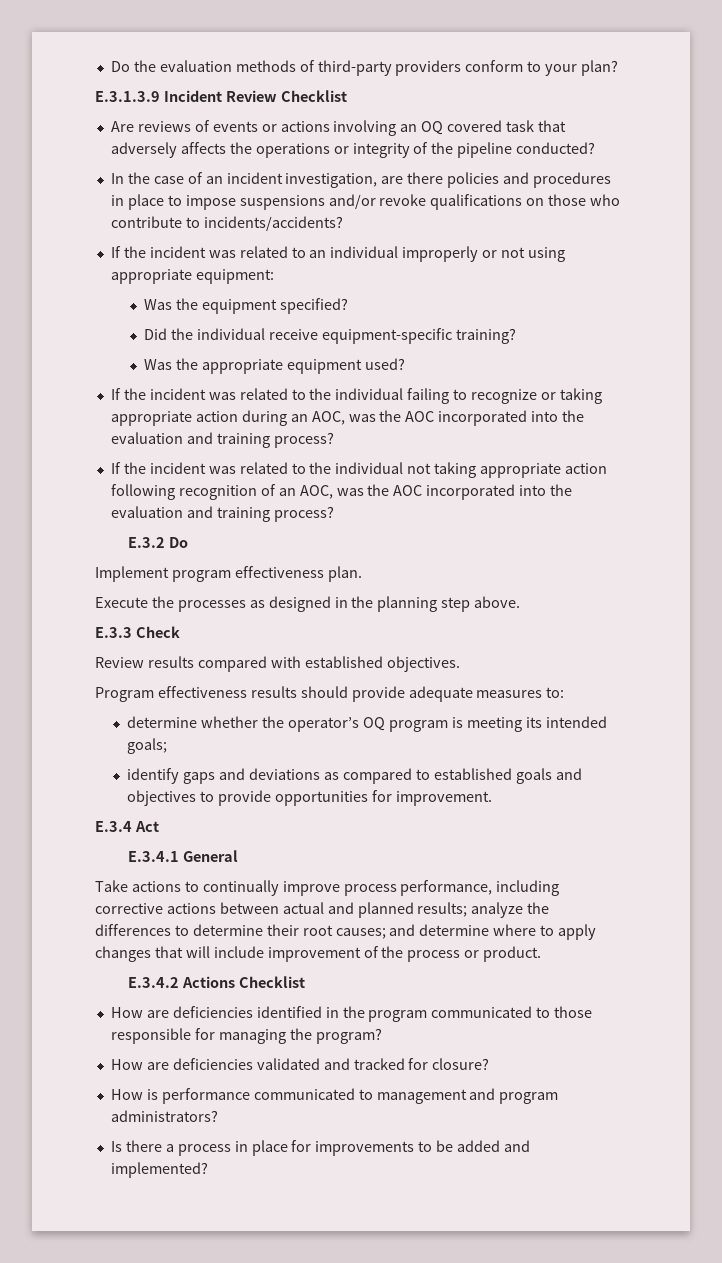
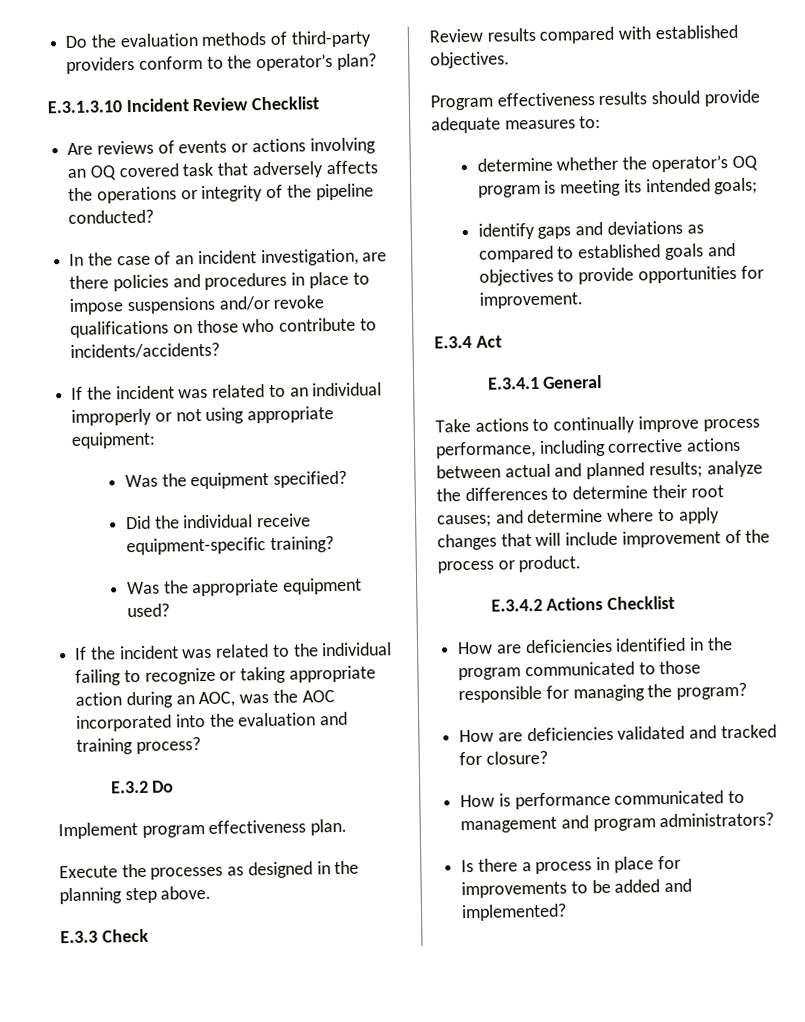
[545,64,578,76] your -> [227,53,334,72] the operator’s
[95,91,160,102] E.3.1.3.9 -> [47,100,122,114] E.3.1.3.10
[110,462,608,478] [110,484,573,500] [110,506,334,522] // If the incident was related to the individual not taking appropriate action following recognition of an AOC, was the AOC incorporated into the evaluation and training process? -> (201, 746) none

